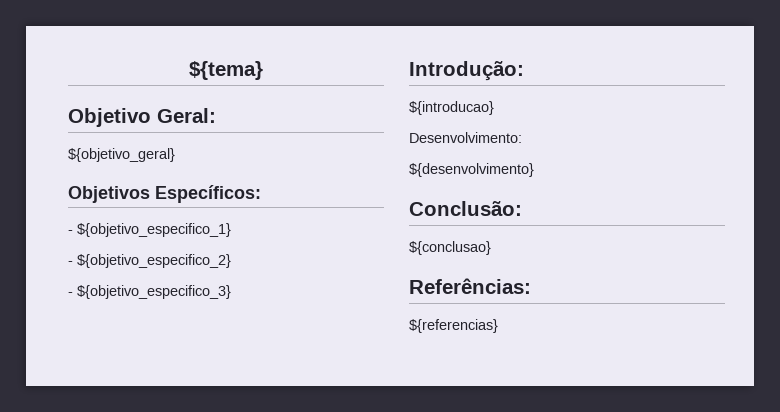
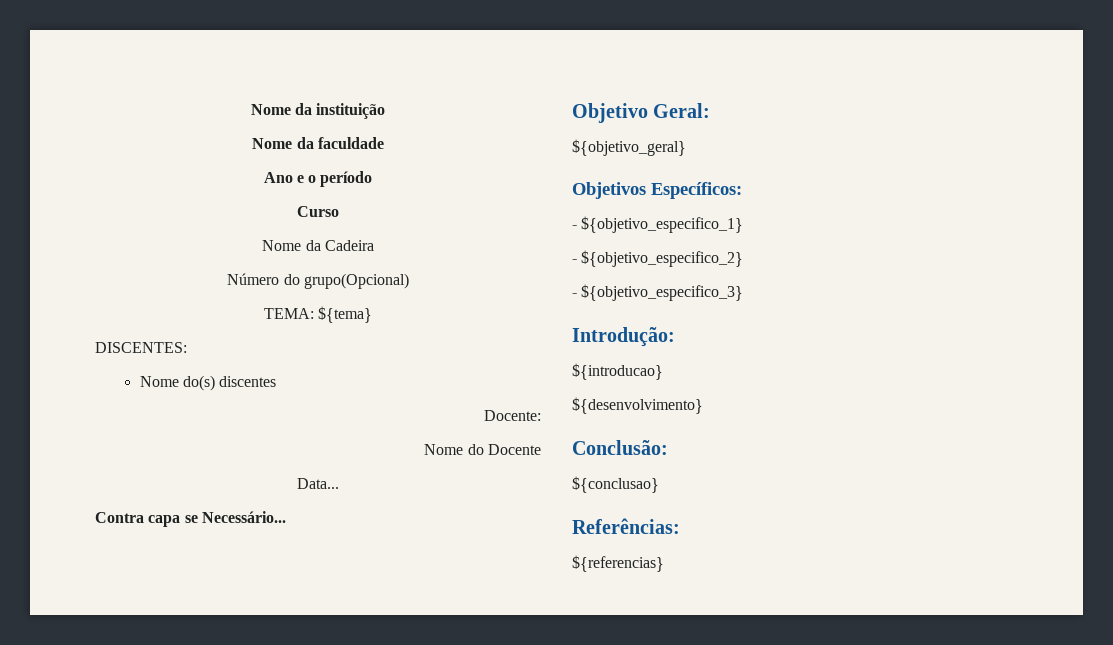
[189,61,263,80] ${tema} -> [250,103,386,119] [252,137,384,149] [263,171,373,187] [297,206,339,217] [262,240,374,251] [227,273,409,289] [263,306,373,323] [95,342,187,353] [139,375,277,391] [484,410,541,421] [424,444,541,455] [297,478,339,489] [95,511,286,527] Nome da instituição // Nome da faculdade // Ano e o período // Curso // Nome da Cadeira // Número do grupo(Opcional) // TEMA: ${tema} // DISCENTES: // Nome do(s) discentes // Docente: // Nome do Docente // Data... // Contra capa se Necessário...
[409,132,522,143] // Desenvolvimento: -> (663, 371) none

